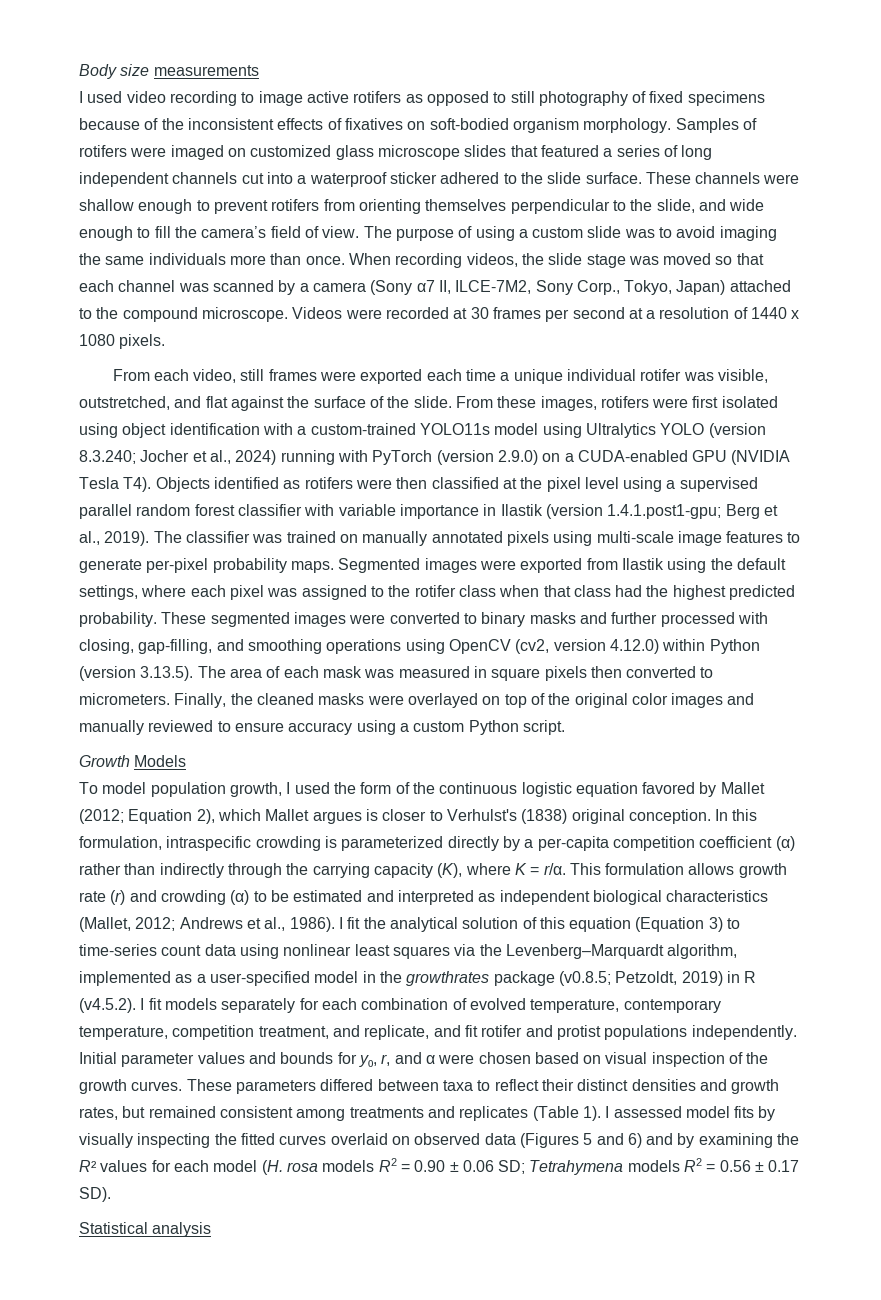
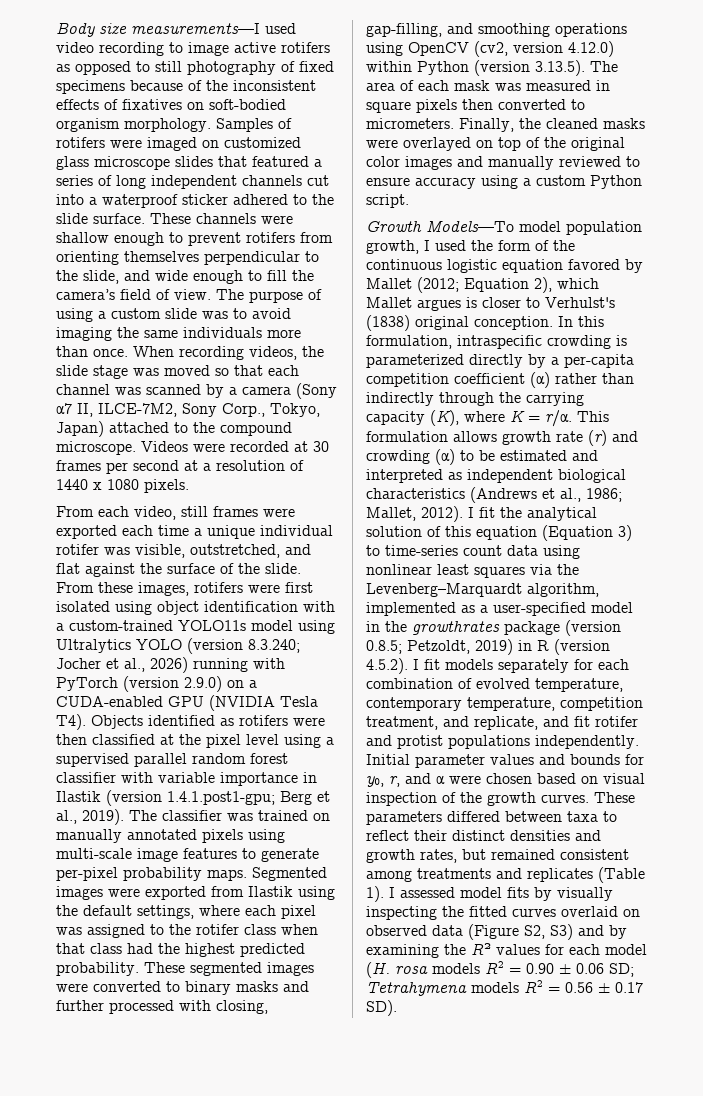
[153,65,259,76] [79,91,83,103] measurements // I -> [131,23,260,34] measurements—I
[235,450,277,465] 2024) -> [150,657,188,673] 2026)
[134,755,187,767] [79,782,98,794] Models // To -> [426,220,514,232] Models—To
[79,917,335,932] (Mallet, 2012; Andrews et al., 1986). -> [470,487,622,503] [366,506,463,522] (Andrews et al., 1986; Mallet, 2012).
[558,971,611,986] (v0.8.5; -> [565,620,621,636] [366,640,402,654] (version 0.8.5;
[79,998,136,1013] (v4.5.2). -> [554,639,610,655] [366,658,408,674] (version 4.5.2).
[519,1133,642,1148] (Figures 5 and 6) -> [468,924,573,940] (Figure S2, S3)
[79,1222,212,1237] // Statistical analysis -> (397, 1008) none

